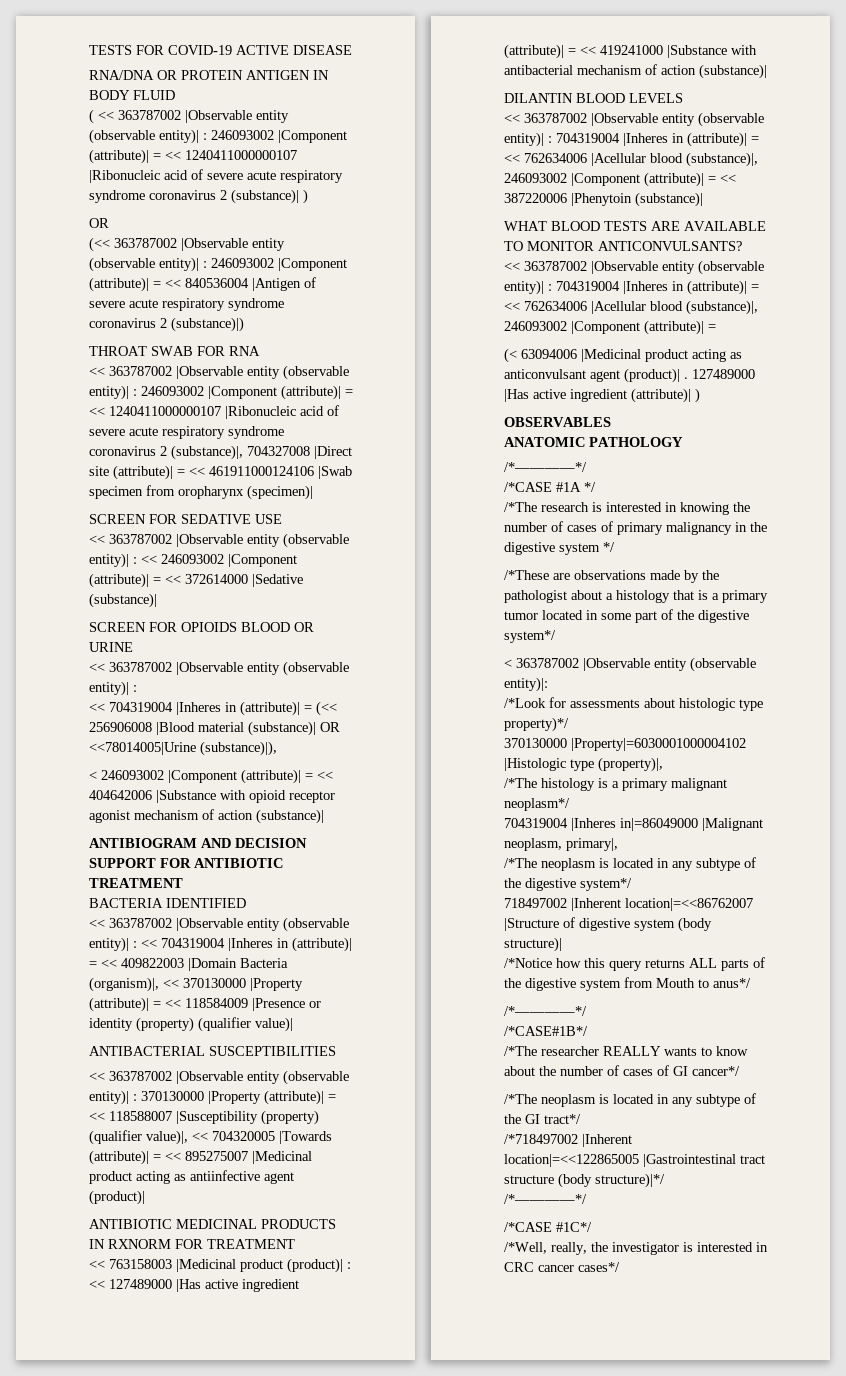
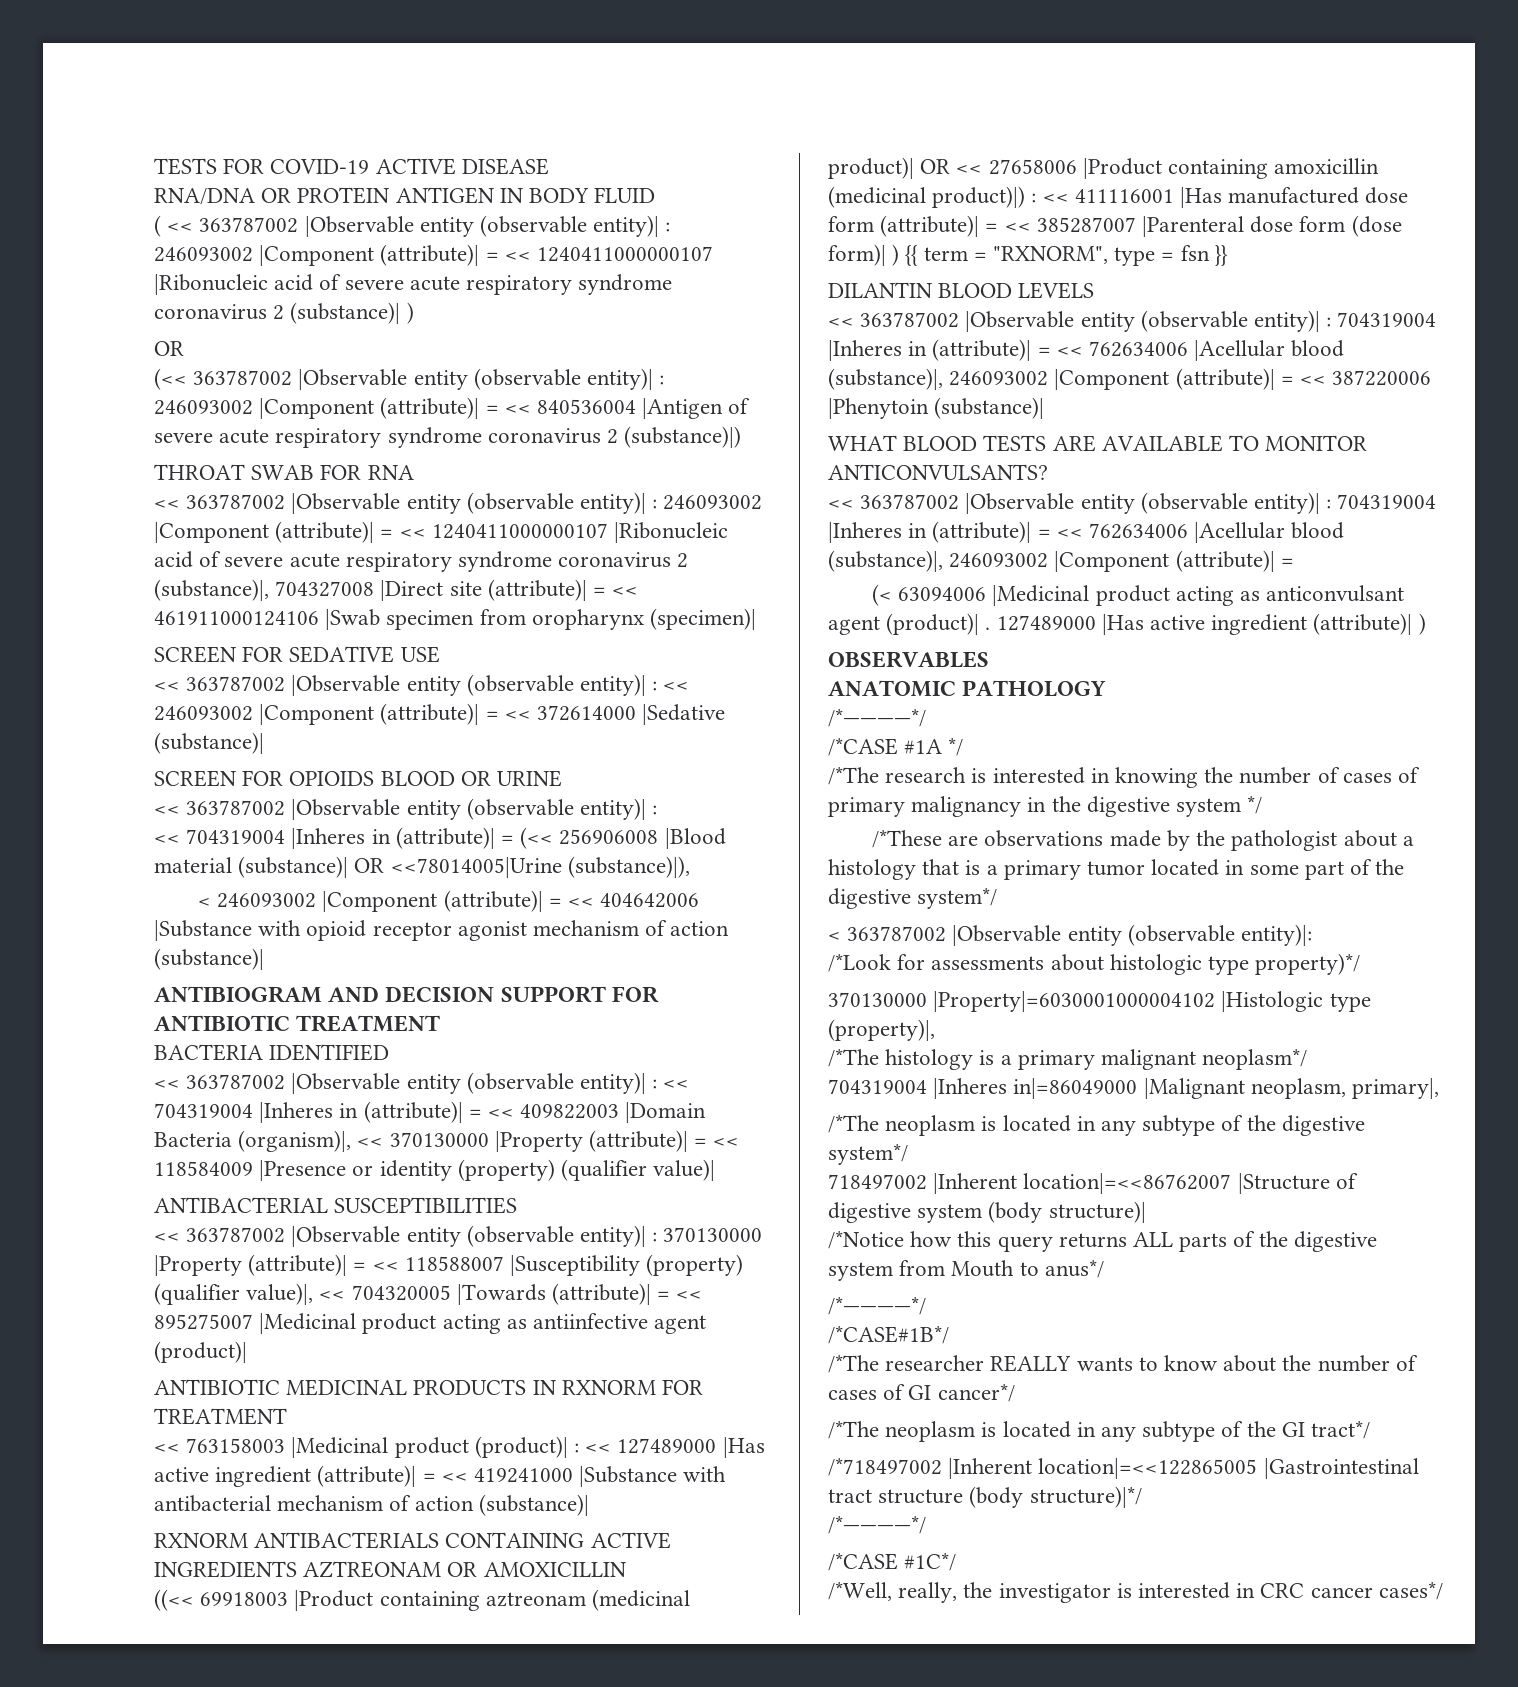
(767, 71) none -> [154,1532,671,1549] [154,1561,627,1578] [154,1589,691,1611] [828,157,1380,179] [828,186,1409,208] [828,215,1402,237] [828,244,1228,266] // RXNORM ANTIBACTERIALS CONTAINING ACTIVE INGREDIENTS AZTREONAM OR AMOXICILLIN // ((<< 69918003 |Product containing aztreonam (medicinal product)| OR << 27658006 |Product containing amoxicillin (medicinal product)|) : << 411116001 |Has manufactured dose form (attribute)| = << 385287007 |Parenteral dose form (dose form)| ) {{ term = "RXNORM", type = fsn }}

